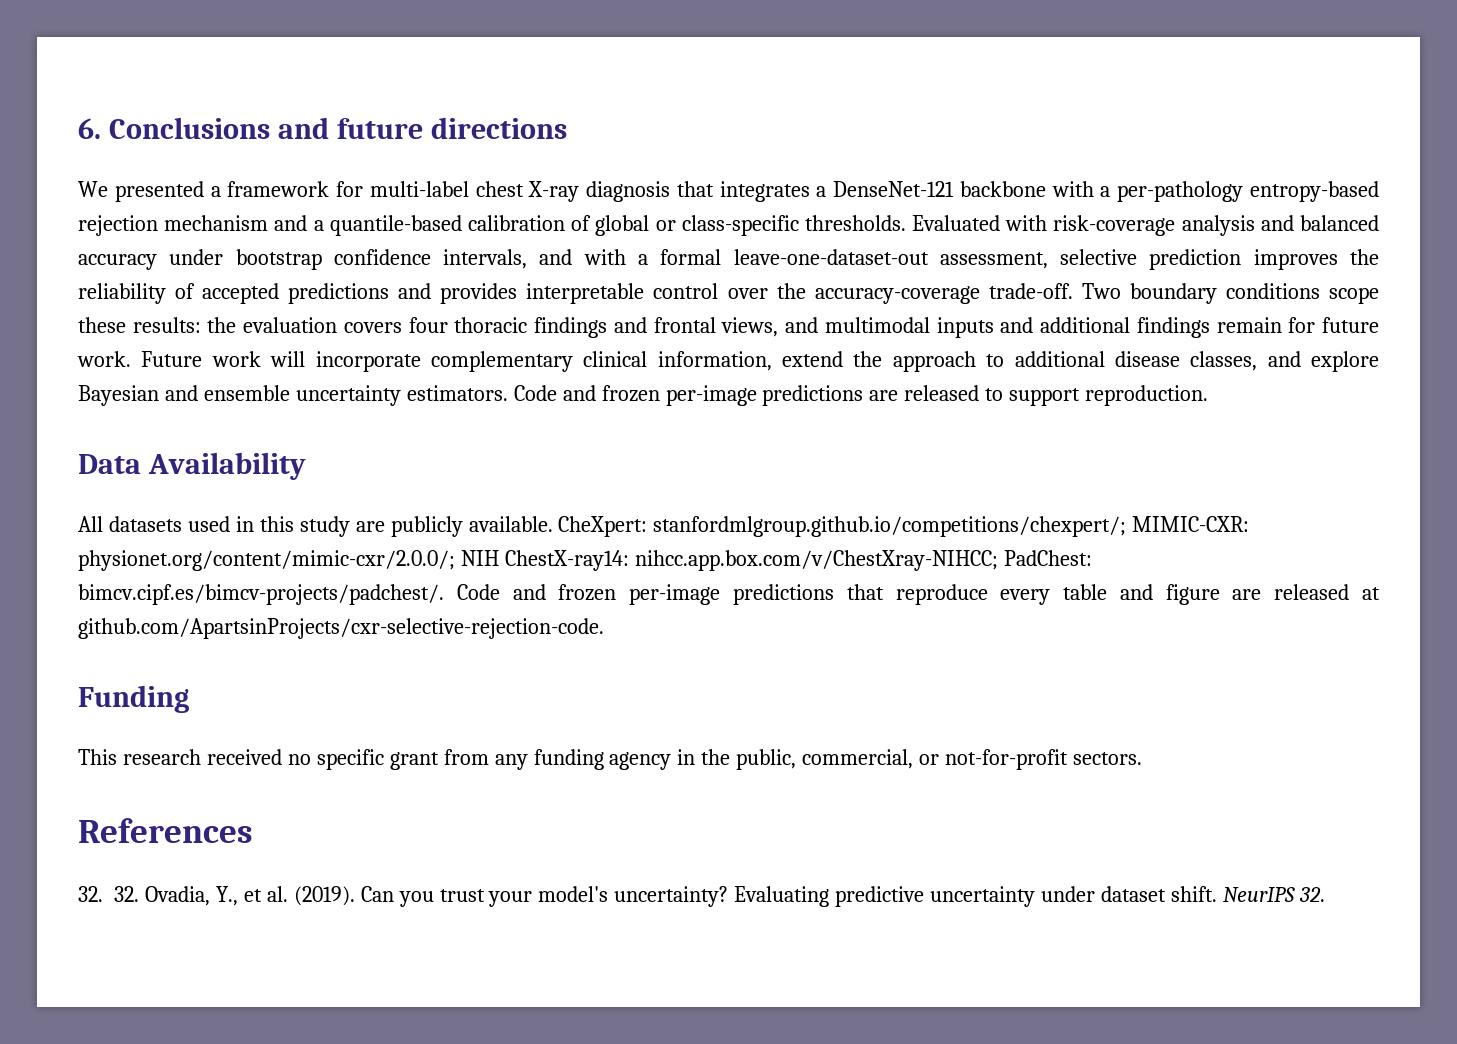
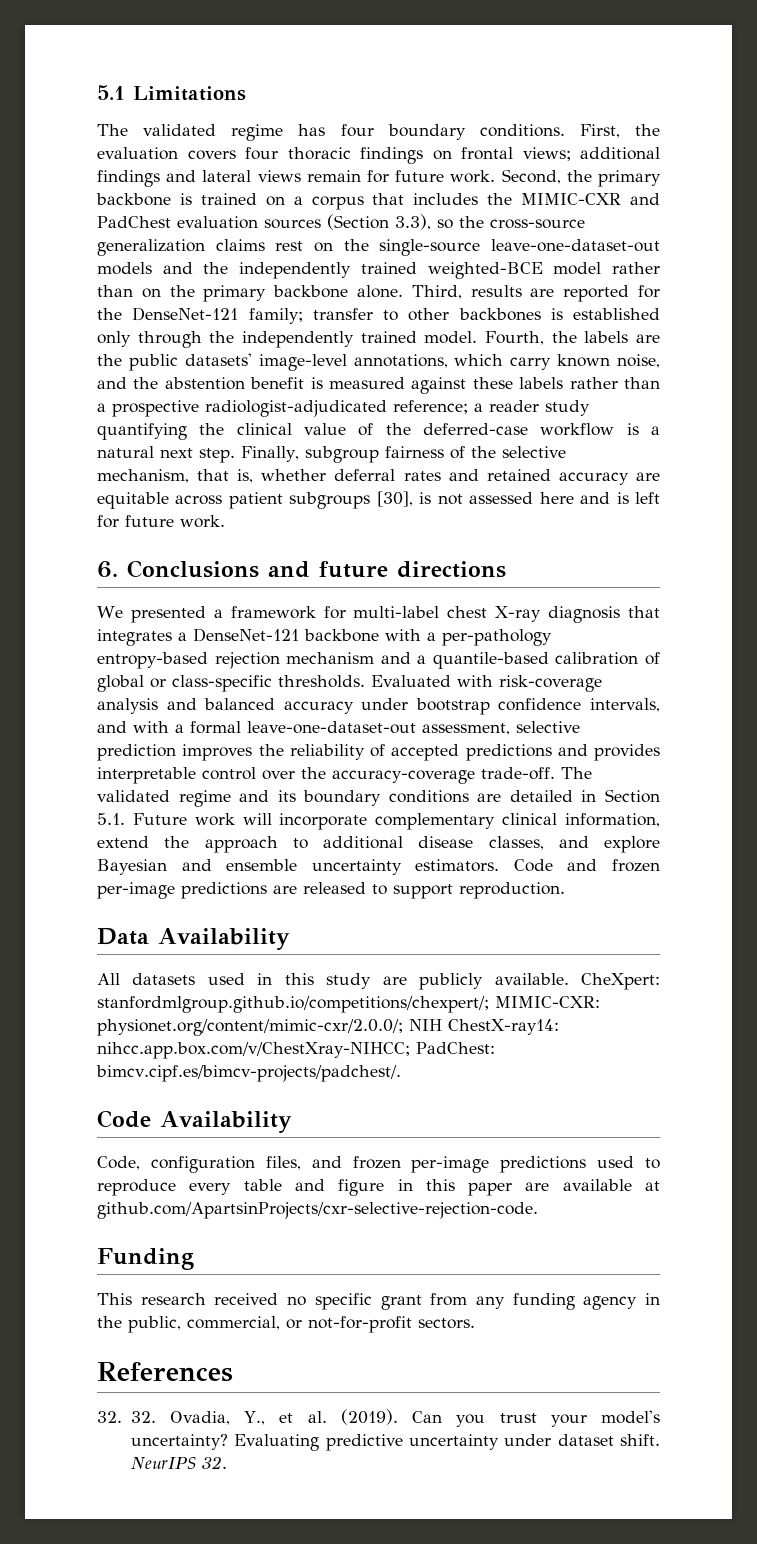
(78, 128) none -> [97,85,246,101] [97,124,660,141] [97,147,660,164] [97,169,661,187] [96,193,660,210] [97,214,585,230] [97,239,660,256] [97,262,660,279] [97,285,660,302] [97,307,660,324] [97,331,660,348] [97,353,660,371] [97,377,660,394] [97,400,590,417] [97,423,660,440] [97,446,566,463] [97,469,660,485] [97,491,660,509] [97,515,225,528] 5.1 Limitations // The validated regime has four boundary conditions. First, the evaluation covers four thoracic findings on frontal views; additional findings and lateral views remain for future work. Second, the primary backbone is trained on a corpus that includes the MIMIC-CXR and PadChest evaluation sources (Section 3.3), so the cross-source generalization claims rest on the single-source leave-one-dataset-out models and the independently trained weighted-BCE model rather than on the primary backbone alone. Third, results are reported for the DenseNet-121 family; transfer to other backbones is established only through the independently trained model. Fourth, the labels are the public datasets' image-level annotations, which carry known noise, and the abstention benefit is measured against these labels rather than a prospective radiologist-adjudicated reference; a reader study quantifying the clinical value of the deferred-case workflow is a natural next step. Finally, subgroup fairness of the selective mechanism, that is, whether deferral rates and retained accuracy are equitable across patient subgroups [30], is not assessed here and is left for future work. //
[1081,283,1380,304] [78,317,1379,338] [77,351,131,367] Two boundary conditions scope these results: the evaluation covers four thoracic findings and frontal views, and multimodal inputs and additional findings remain for future work. -> [561,767,592,779] [97,789,660,807] [97,813,125,825] The validated regime and its boundary conditions are detailed in Section 5.1.
[456,584,884,605] Code and frozen per-image predictions that -> [97,1110,292,1133] [97,1156,660,1173] // Code Availability // Code, configuration files, and frozen per-image predictions used to
[1232,584,1350,600] are released -> [397,1179,632,1196] in this paper are available

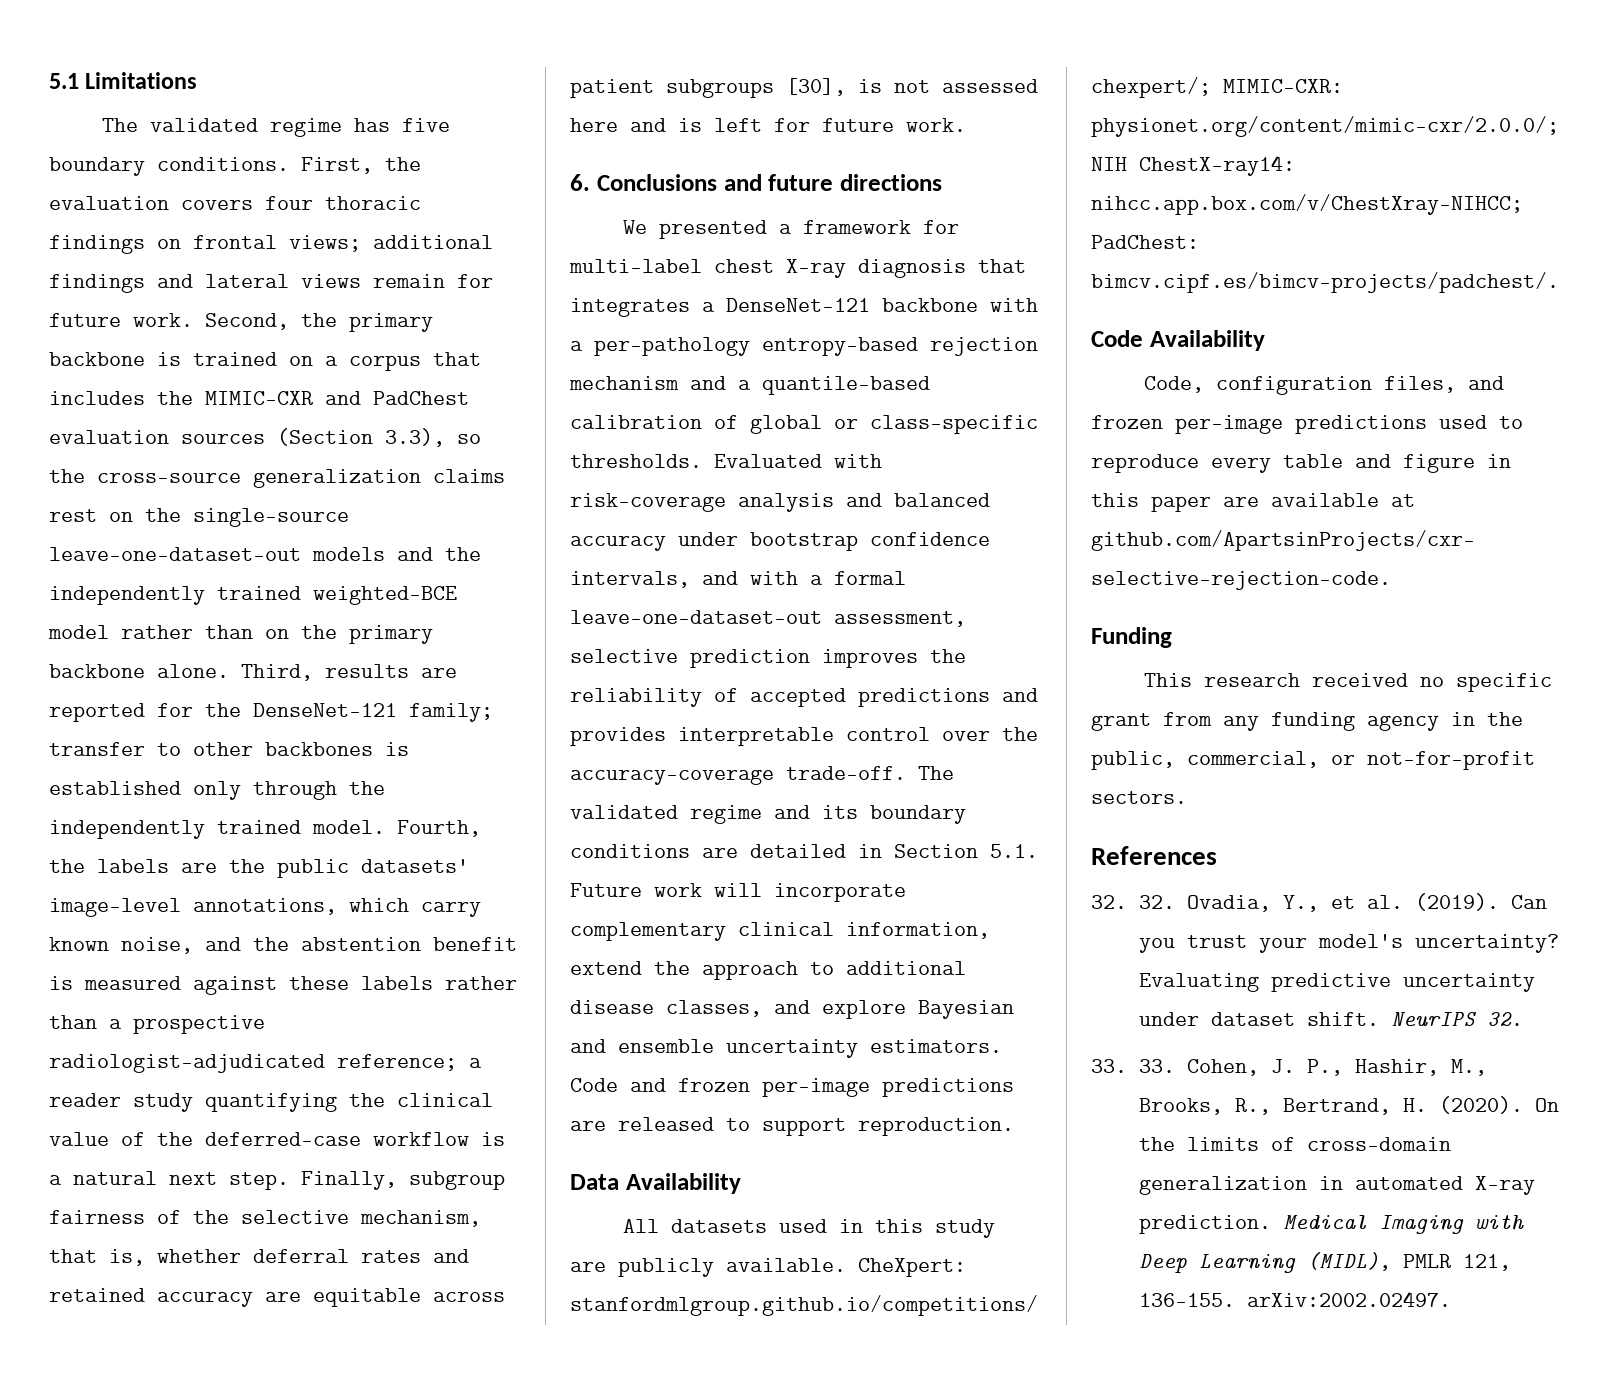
[340,124,374,137] four -> [401,118,450,132] five
(227, 1462) none -> [1091,1059,1487,1076] [1138,1096,1559,1115] [1138,1137,1451,1151] [1138,1176,1535,1195] [1138,1215,1524,1234] [1138,1252,1511,1273] [1138,1291,1451,1307] // 33. 33. Cohen, J. P., Hashir, M., Brooks, R., Bertrand, H. (2020). On the limits of cross-domain generalization in automated X-ray prediction. Medical Imaging with Deep Learning (MIDL), PMLR 121, 136-155. arXiv:2002.02497.

